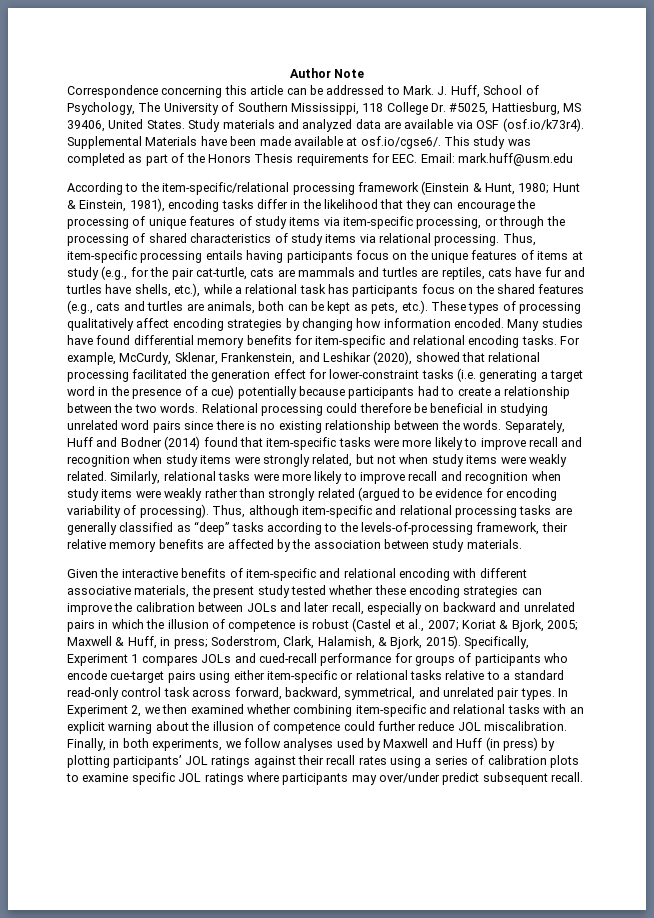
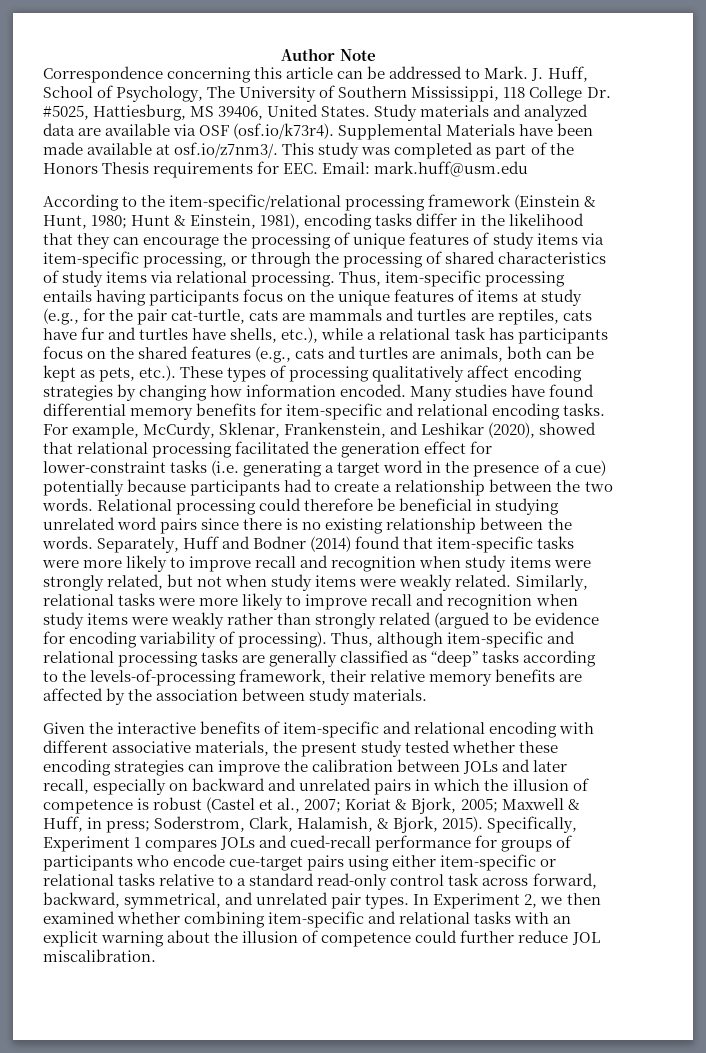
[360,136,441,149] osf.io/cgse6/. -> [174,142,279,158] osf.io/z7nm3/.
[67,737,556,751] [67,755,579,768] [66,772,584,785] Finally, in both experiments, we follow analyses used by Maxwell and Huff (in press) by plotting participants’ JOL ratings against their recall rates using a series of calibration plots to examine specific JOL ratings where participants may over/under predict subsequent recall. -> (156, 955) none

